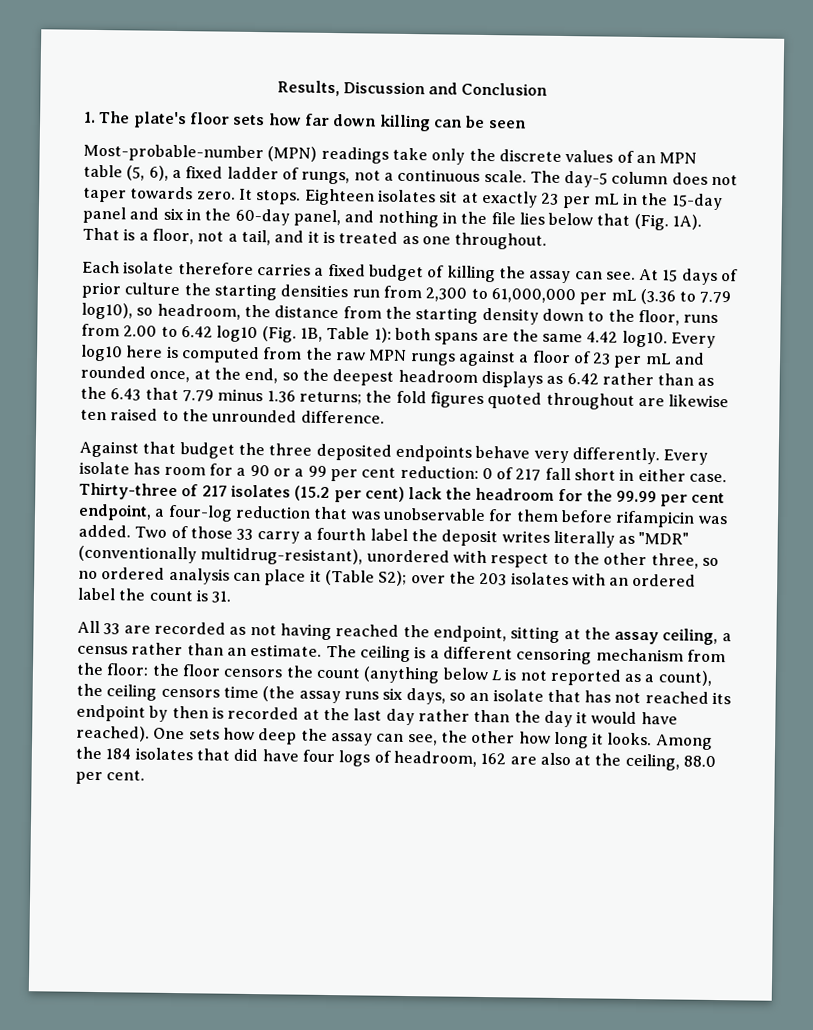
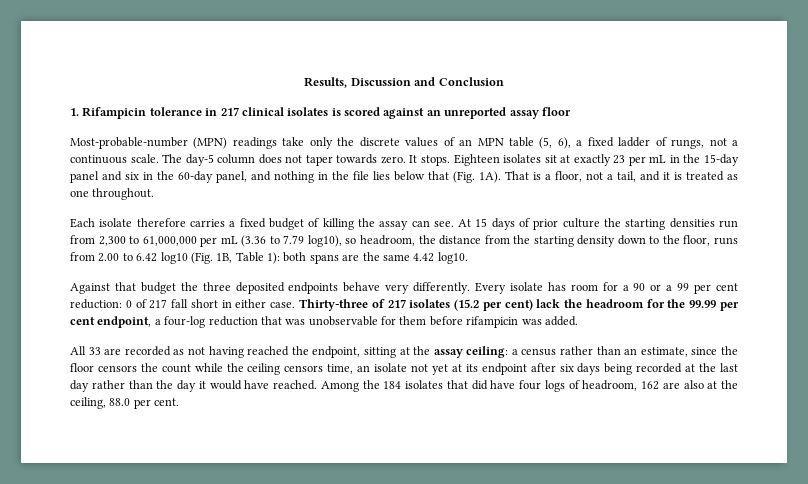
[99,110,527,132] The plate's floor sets how far down killing can be seen -> [82,107,571,119] Rifampicin tolerance in 217 clinical isolates is scored against an unreported assay floor
[671,332,717,348] [80,344,706,369] [80,365,715,388] [80,386,730,410] [80,408,385,424] Every log10 here is computed from the raw MPN rungs against a floor of 23 per mL and rounded once, at the end, so the deepest headroom displays as 6.42 rather than as the 6.43 that 7.79 minus 1.36 returns; the fold figures quoted throughout are likewise ten raised to the unrounded difference. -> (468, 258) none
[134,525,690,548] [78,545,719,569] [78,567,697,587] [77,587,233,603] Two of those 33 carry a fourth label the deposit writes literally as "MDR" (conventionally multidrug-resistant), unordered with respect to the other three, so no ordered analysis can place it (Table S2); over the 203 isolates with an ordered label the count is 31. -> (578, 321) none
[662,628,719,646] ceiling, -> [466,346,509,358] ceiling:
[250,643,726,665] [76,662,150,676] estimate. The ceiling is a different censoring mechanism from the floor: -> [640,347,718,357] estimate, since
[363,666,713,686] [76,683,732,705] [76,704,224,722] (anything below L is not reported as a count), the ceiling censors time (the assay runs six days, so an isolate that has not reached its endpoint by then is -> [194,363,633,375] while the ceiling censors time, an isolate not yet at its endpoint after six days being
[76,725,653,749] reached). One sets how deep the assay can see, the other how long it looks. -> [273,380,317,390] reached.

